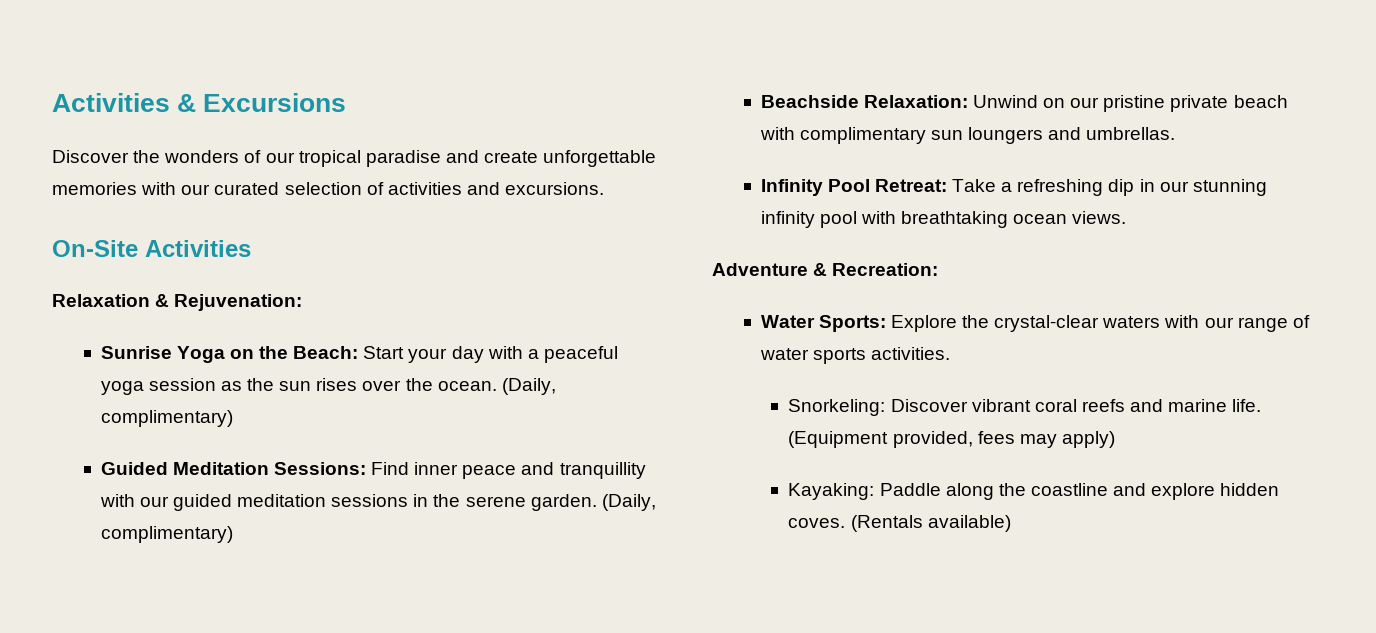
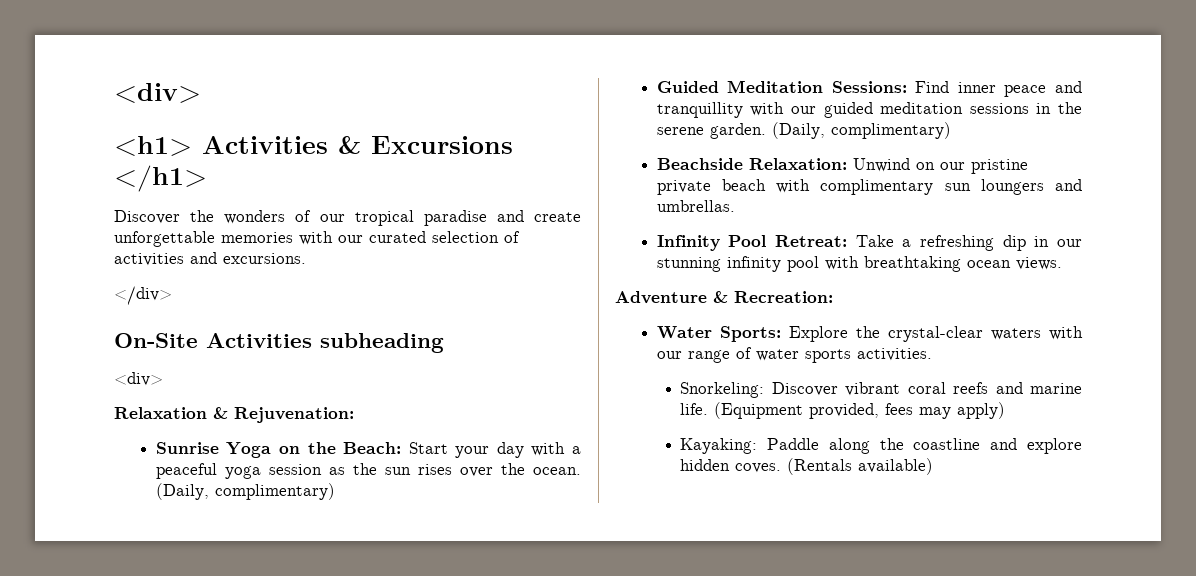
(52, 102) none -> [114,83,201,103] [114,136,192,156] <div> // <h1>
(347, 102) none -> [114,165,207,192] </h1>
(605, 188) none -> [114,286,172,305] // </div>
(251, 248) none -> [320,333,444,353] [114,372,163,386] subheading // <div>

